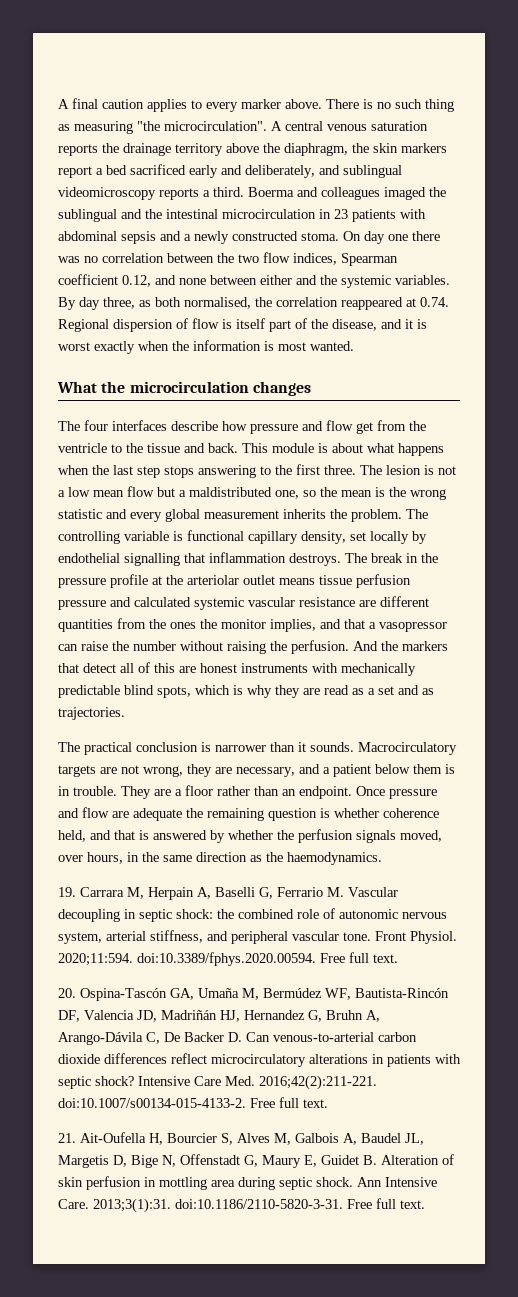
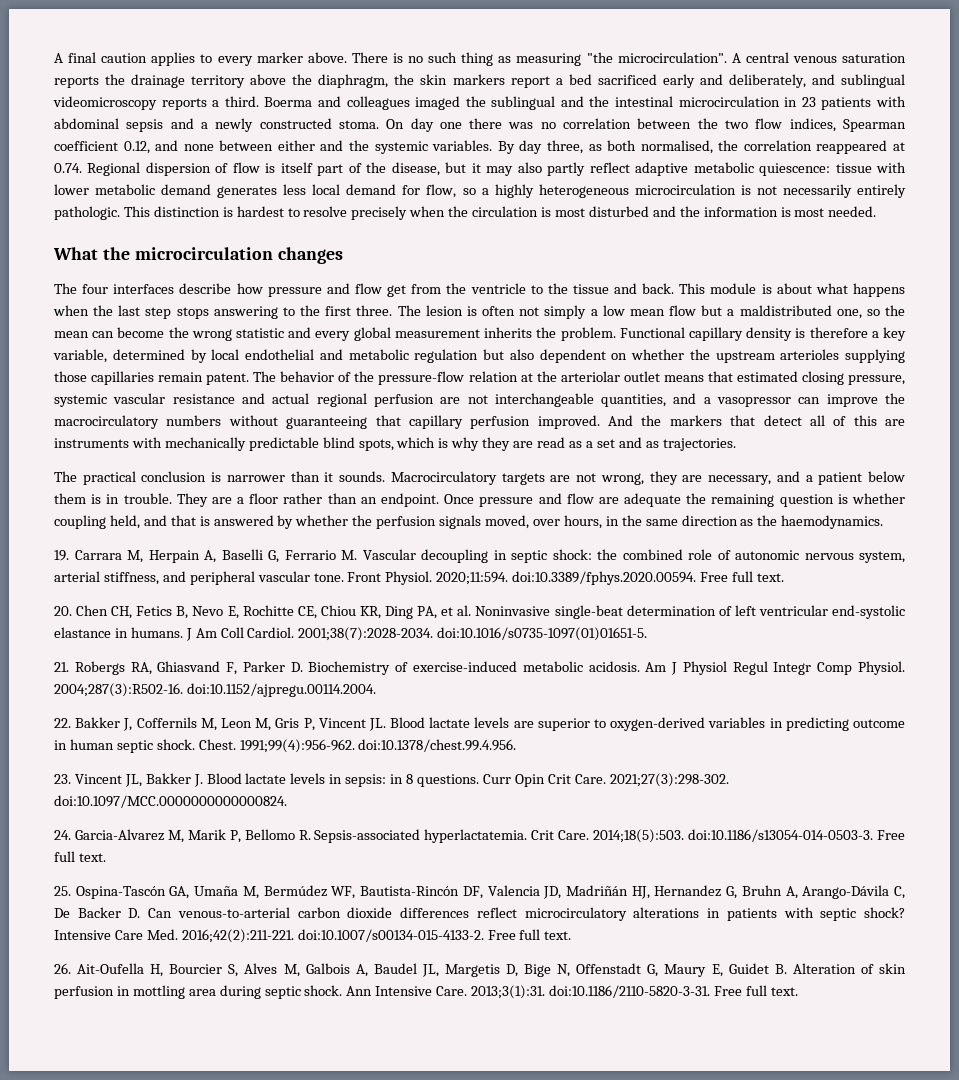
[381,319,427,329] [58,341,169,354] and it is worst exactly when -> [445,162,907,176] [54,184,906,198] [54,206,676,220] but it may also partly reflect adaptive metabolic quiescence: tissue with lower metabolic demand generates less local demand for flow, so a highly heterogeneous microcirculation is not necessarily entirely pathologic. This distinction is hardest to resolve precisely when the circulation is most disturbed and
[310,341,354,351] wanted. -> [828,206,877,217] needed.
[438,466,456,475] not -> [482,305,587,319] often not simply
[375,487,385,497] is -> [92,327,165,338] can become
[406,509,428,519] [58,530,427,544] [58,552,438,566] [58,574,148,588] The controlling variable is functional capillary density, set locally by endothelial signalling that inflammation destroys. The break in the pressure profile -> [619,327,907,341] [53,349,905,363] [54,371,518,385] Functional capillary density is therefore a key variable, determined by local endothelial and metabolic regulation but also dependent on whether the upstream arterioles supplying those capillaries remain patent. The behavior of the pressure-flow relation
[319,574,411,588] [58,596,429,610] [58,618,447,632] [58,640,349,654] tissue perfusion pressure and calculated systemic vascular resistance are different quantities from the ones the monitor implies, and that a vasopressor can raise the number without raising the perfusion. -> [707,371,905,385] [54,393,905,407] [54,415,600,429] that estimated closing pressure, systemic vascular resistance and actual regional perfusion are not interchangeable quantities, and a vasopressor can improve the macrocirculatory numbers without guaranteeing that capillary perfusion improved.
[200,663,237,673] honest -> (905, 422) none
[383,808,439,818] coherence -> [54,515,106,529] coupling
(76, 993) none -> [76,605,905,619] [54,627,648,641] [54,661,906,675] [54,683,376,697] [54,717,905,731] [54,739,517,753] [54,773,729,787] [54,795,287,808] [54,829,905,843] [54,851,106,862] [54,886,71,896] Chen CH, Fetics B, Nevo E, Rochitte CE, Chiou KR, Ding PA, et al. Noninvasive single-beat determination of left ventricular end-systolic elastance in humans. J Am Coll Cardiol. 2001;38(7):2028-2034. doi:10.1016/s0735-1097(01)01651-5. // 21. Robergs RA, Ghiasvand F, Parker D. Biochemistry of exercise-induced metabolic acidosis. Am J Physiol Regul Integr Comp Physiol. 2004;287(3):R502-16. doi:10.1152/ajpregu.00114.2004. // 22. Bakker J, Coffernils M, Leon M, Gris P, Vincent JL. Blood lactate levels are superior to oxygen-derived variables in predicting outcome in human septic shock. Chest. 1991;99(4):956-962. doi:10.1378/chest.99.4.956. // 23. Vincent JL, Bakker J. Blood lactate levels in sepsis: in 8 questions. Curr Opin Crit Care. 2021;27(3):298-302. doi:10.1097/MCC.0000000000000824. // 24. Garcia-Alvarez M, Marik P, Bellomo R. Sepsis-associated hyperlactatemia. Crit Care. 2014;18(5):503. doi:10.1186/s13054-014-0503-3. Free full text. // 25.
[58,1133,76,1143] 21. -> [54,963,71,974] 26.

